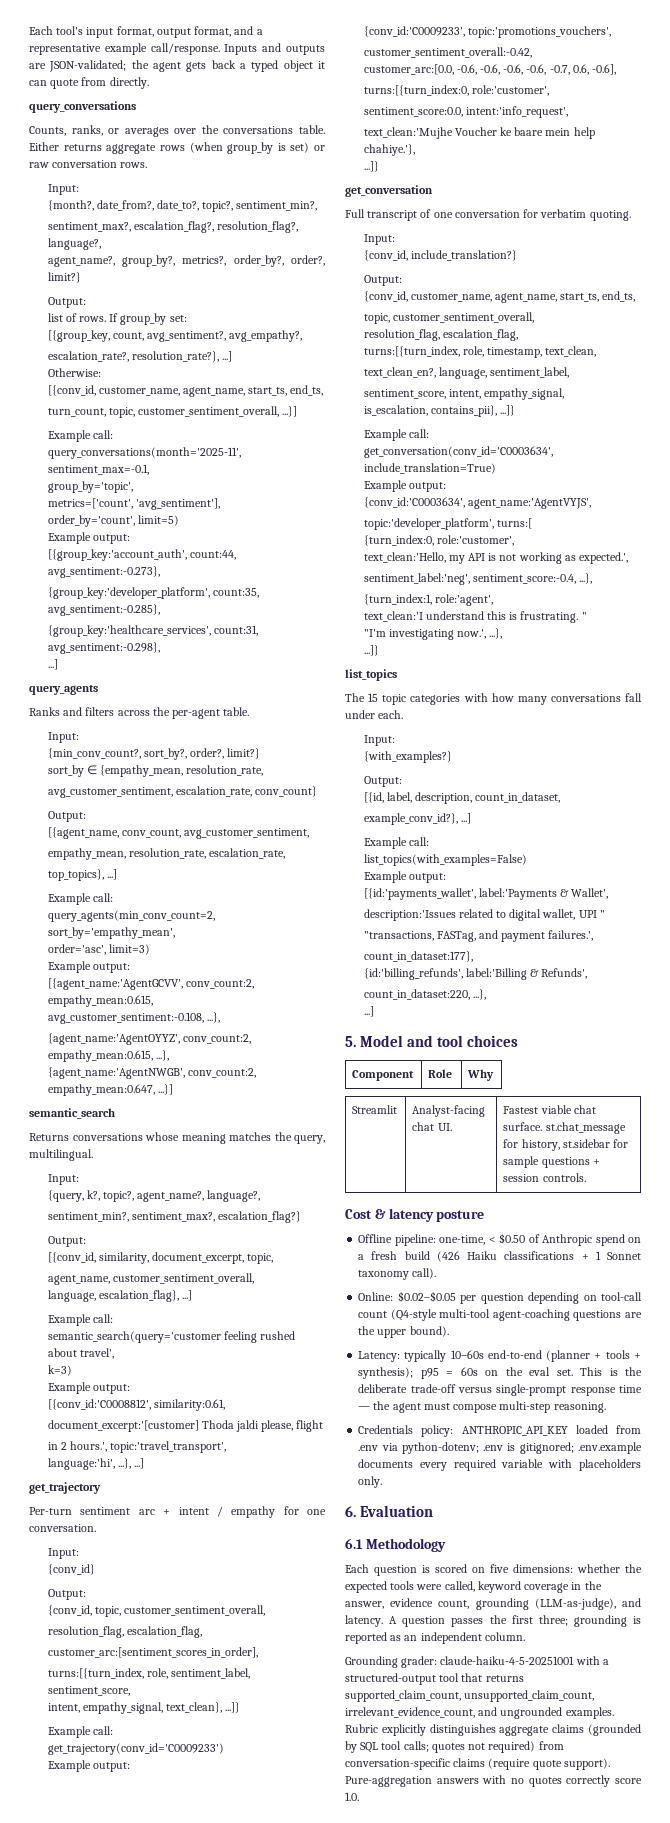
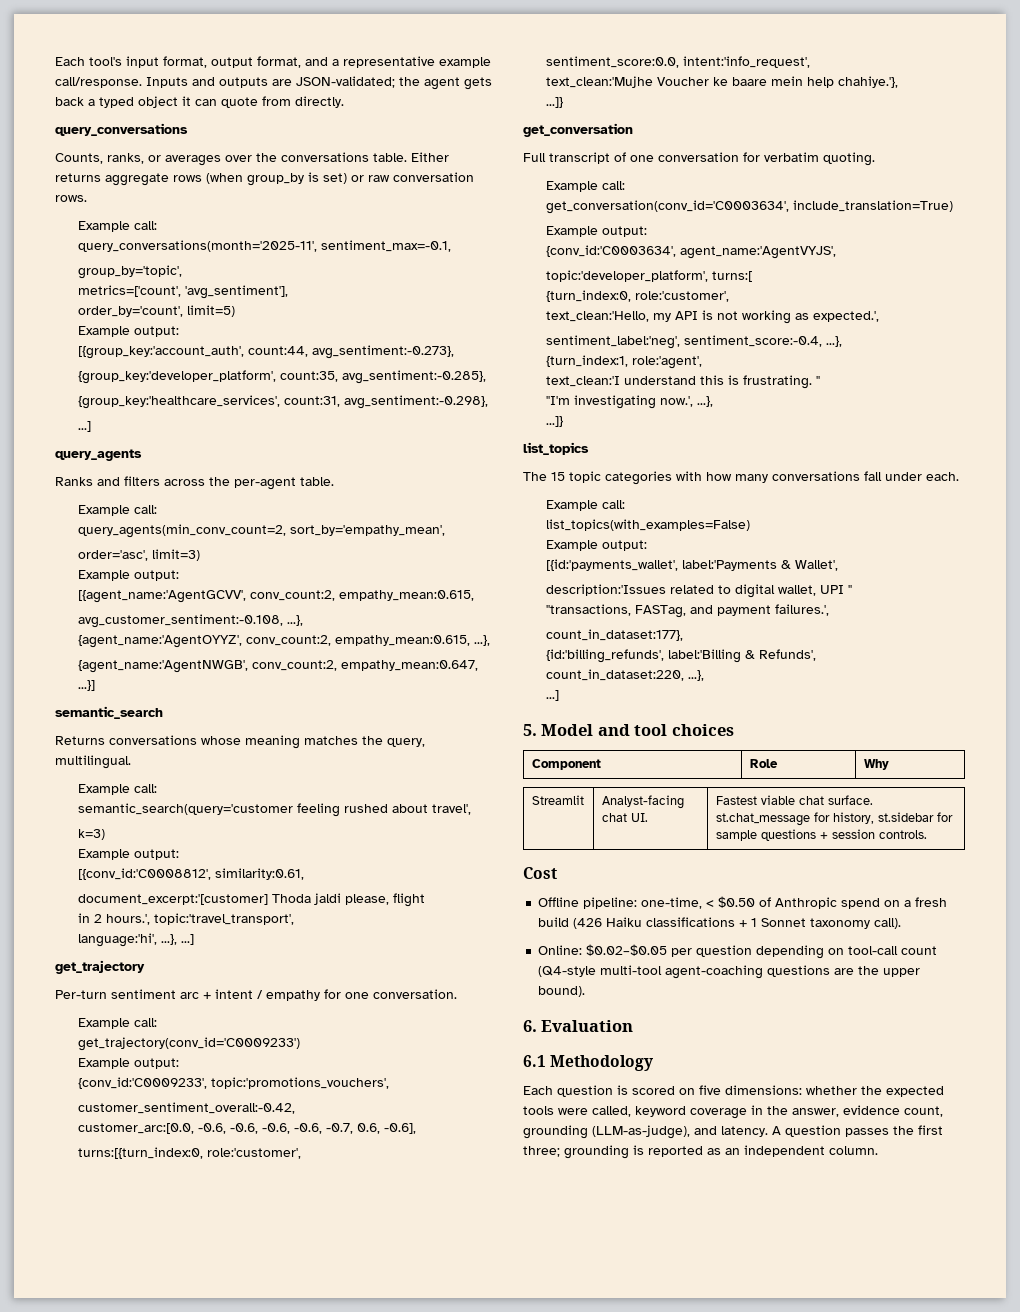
[47,184,79,195] [47,200,318,212] [47,221,299,233] [47,238,101,250] [47,255,325,267] [47,272,81,283] [47,297,86,308] [47,313,187,325] [47,330,303,342] [47,351,233,362] [47,368,101,377] [47,385,324,397] [47,406,298,418] // Input: // {month?, date_from?, date_to?, topic?, sentiment_min?, // sentiment_max?, escalation_flag?, resolution_flag?, language?, // agent_name?, group_by?, metrics?, order_by?, order?, limit?} // Output: // list of rows. If group_by set: // [{group_key, count, avg_sentiment?, avg_empathy?, // escalation_rate?, resolution_rate?}, ...] // Otherwise: // [{conv_id, customer_name, agent_name, start_ts, end_ts, // turn_count, topic, customer_sentiment_overall, ...}] -> (87, 198) none
[47,732,79,743] [47,748,261,760] [47,765,264,777] [47,786,318,798] [47,811,86,822] [47,827,310,839] [47,848,286,860] [47,869,117,881] // Input: // {min_conv_count?, sort_by?, order?, limit?} // sort_by ∈ {empathy_mean, resolution_rate, // avg_customer_sentiment, escalation_rate, conv_count} // Output: // [{agent_name, conv_count, avg_customer_sentiment, // empathy_mean, resolution_rate, escalation_rate, // top_topics}, ...] -> (334, 481) none
[47,1174,79,1185] [47,1190,261,1202] [47,1211,302,1223] [47,1236,86,1247] [47,1252,274,1264] [47,1273,254,1285] [47,1290,193,1302] // Input: // {query, k?, topic?, agent_name?, language?, // sentiment_min?, sentiment_max?, escalation_flag?} // Output: // [{conv_id, similarity, document_excerpt, topic, // agent_name, customer_sentiment_overall, // language, escalation_flag}, ...] -> (131, 762) none
[47,1548,79,1559] [47,1564,95,1575] [47,1589,86,1600] [47,1605,266,1617] [47,1626,202,1638] [47,1647,258,1658] [47,1668,251,1679] [47,1686,130,1696] [47,1702,241,1714] // Input: // {conv_id} // Output: // {conv_id, topic, customer_sentiment_overall, // resolution_flag, escalation_flag, // customer_arc:[sentiment_scores_in_order], // turns:[{turn_index, role, sentiment_label, sentiment_score, // intent, empathy_signal, text_clean}, ...]} -> (457, 994) none
[363,234,395,245] [363,250,517,261] [363,275,402,286] [363,291,636,303] [363,312,534,324] [363,329,518,341] [363,346,597,358] [363,367,570,379] [363,388,565,400] [363,405,516,417] // Input: // {conv_id, include_translation?} // Output: // {conv_id, customer_name, agent_name, start_ts, end_ts, // topic, customer_sentiment_overall, // resolution_flag, escalation_flag, // turns:[{turn_index, role, timestamp, text_clean, // text_clean_en?, language, sentiment_label, // sentiment_score, intent, empathy_signal, // is_escalation, contains_pii}, ...]} -> (875, 159) none
[363,735,395,746] [363,751,452,763] [363,776,402,787] [363,792,561,804] [363,813,471,825] // Input: // {with_examples?} // Output: // [{id, label, description, count_in_dataset, // example_conv_id?}, ...] -> (959, 476) none
[374,1208,485,1222] & latency posture -> (557, 873) none
[358,1350,641,1362] [358,1367,642,1379] [358,1384,642,1396] [358,1401,606,1413] [358,1425,641,1437] [358,1442,642,1454] [358,1459,641,1471] [358,1476,383,1488] // Latency: typically 10–60s end-to-end (planner + tools + synthesis); p95 = 60s on the eval set. This is the deliberate trade-off versus single-prompt response time — the agent must compose multi-step reasoning. // Credentials policy: ANTHROPIC_API_KEY loaded from .env via python-dotenv; .env is gitignored; .env.example documents every required variable with placeholders only. -> (586, 991) none
[345,1656,609,1668] [345,1673,524,1685] [345,1690,595,1702] [345,1707,614,1719] [345,1724,641,1736] [345,1741,564,1753] [345,1758,610,1770] [345,1775,642,1787] [345,1792,359,1801] // Grounding grader: claude-haiku-4-5-20251001 with a structured-output tool that returns supported_claim_count, unsupported_claim_count, irrelevant_evidence_count, and ungrounded examples. Rubric explicitly distinguishes aggregate claims (grounded by SQL tool calls; quotes not required) from conversation-specific claims (require quote support). Pure-aggregation answers with no quotes correctly score 1.0. -> (878, 1150) none

